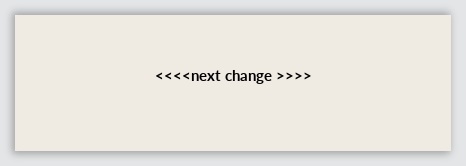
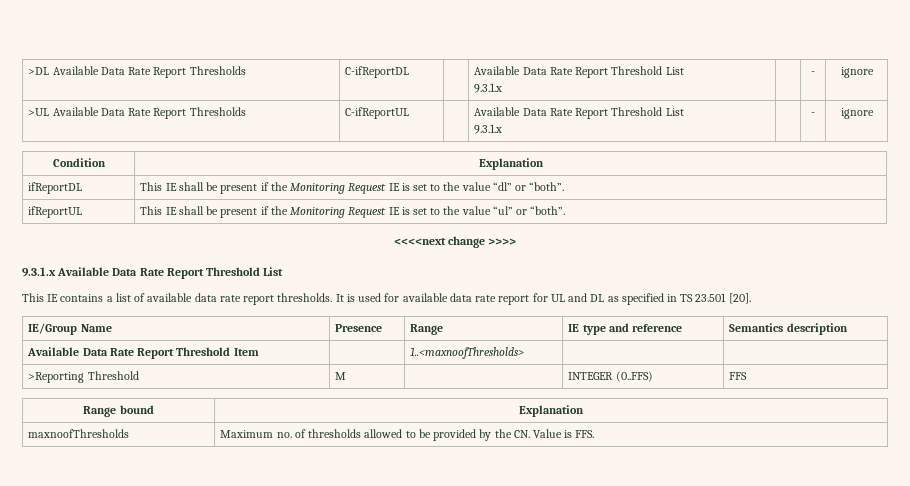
[154,70,312,84] <<<<next change >>>> -> [28,66,246,78] [345,66,410,78] [474,66,684,78] [474,83,503,93] [811,71,815,75] [840,67,874,78] [28,107,246,119] [345,107,410,119] [474,107,684,119] [474,124,503,134] [811,112,815,116] [840,108,874,119] [52,158,106,167] [478,158,544,170] [28,182,83,194] [140,182,565,194] [28,206,83,218] [140,206,566,218] [393,236,517,248] [22,267,284,279] [22,293,751,305] [28,323,112,335] [335,324,383,332] [410,324,444,335] [568,323,683,335] [729,323,848,335] [27,347,259,359] [410,347,525,359] [28,371,139,383] [335,372,347,380] [568,371,653,382] [729,372,748,380] [83,405,154,417] [519,405,584,417] [28,429,130,438] [220,429,595,441] >DL Available Data Rate Report Thresholds | C-ifReportDL | | Available Data Rate Report Threshold List // 9.3.1.x | | - | ignore // >UL Available Data Rate Report Thresholds | C-ifReportUL | | Available Data Rate Report Threshold List // 9.3.1.x | | - | ignore // Condition | Explanation // ifReportDL | This IE shall be present if the Monitoring Request IE is set to the value “dl” or “both”. // ifReportUL | This IE shall be present if the Monitoring Request IE is set to the value “ul” or “both”. // <<<<next change >>>> // 9.3.1.x Available Data Rate Report Threshold List // This IE contains a list of available data rate report thresholds. It is used for available data rate report for UL and DL as specified in TS 23.501 [20]. // IE/Group Name | Presence | Range | IE type and reference | Semantics description // Available Data Rate Report Threshold Item | | 1..<maxnoofThresholds> | | // >Reporting Threshold | M | | INTEGER (0..FFS) | FFS // Range bound | Explanation // maxnoofThresholds | Maximum no. of thresholds allowed to be provided by the CN. Value is FFS.

